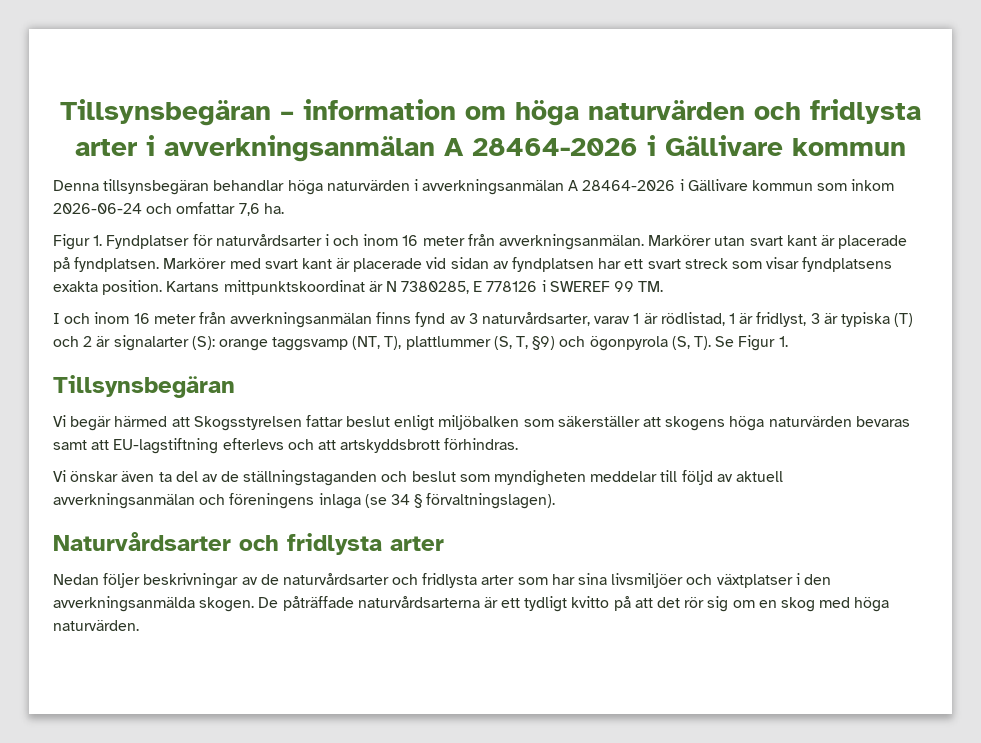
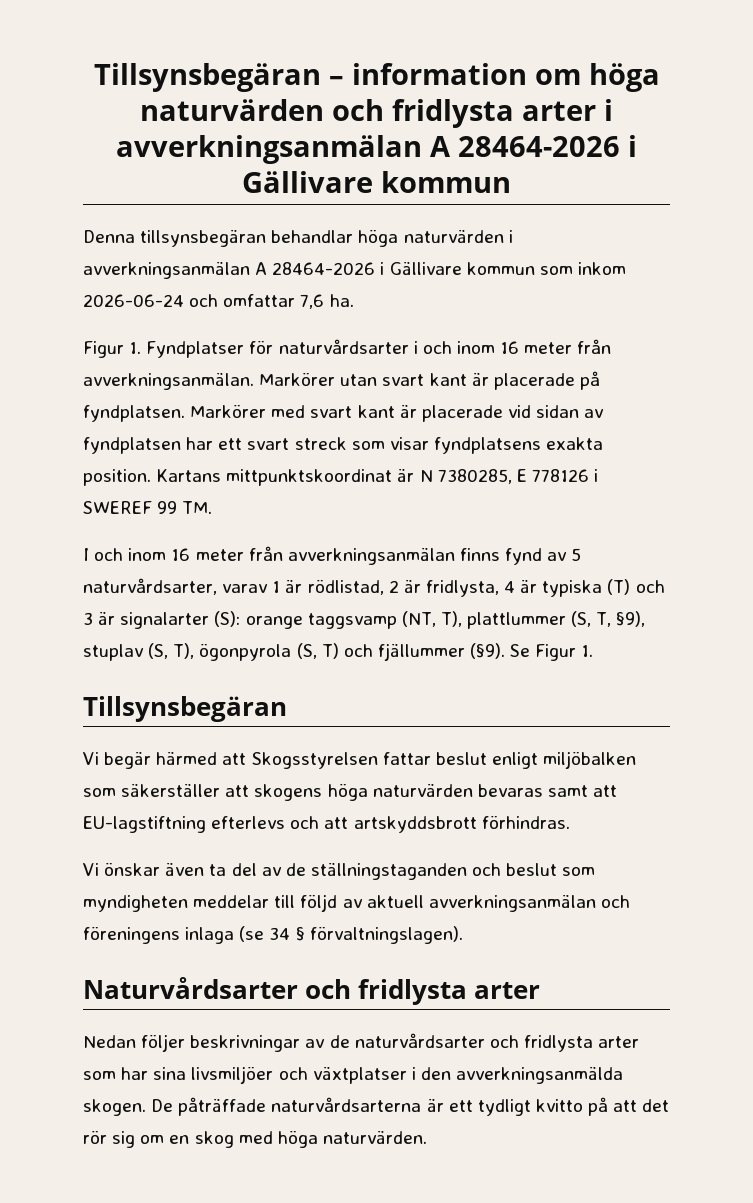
[468,313,478,324] 3 -> [571,548,582,561] 5
[728,312,820,327] 1 är fridlyst, 3 -> [388,580,516,597] 2 är fridlysta, 4
[83,336,93,347] 2 -> [83,612,93,625] 3
[532,336,711,351] §9) och ögonpyrola (S, T). -> [616,611,646,627] [83,643,506,661] §9), stuplav (S, T), ögonpyrola (S, T) och fjällummer (§9).

